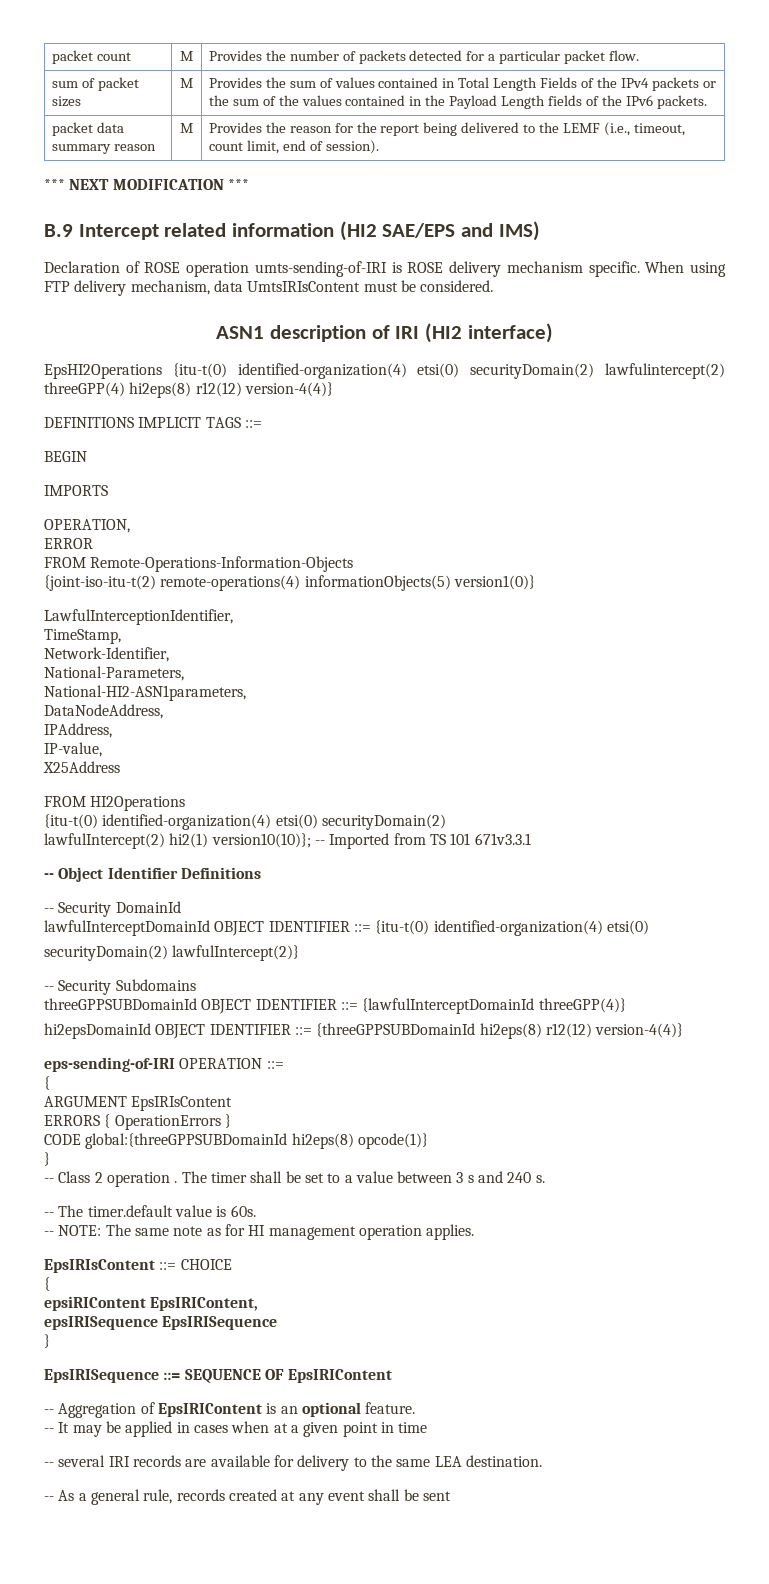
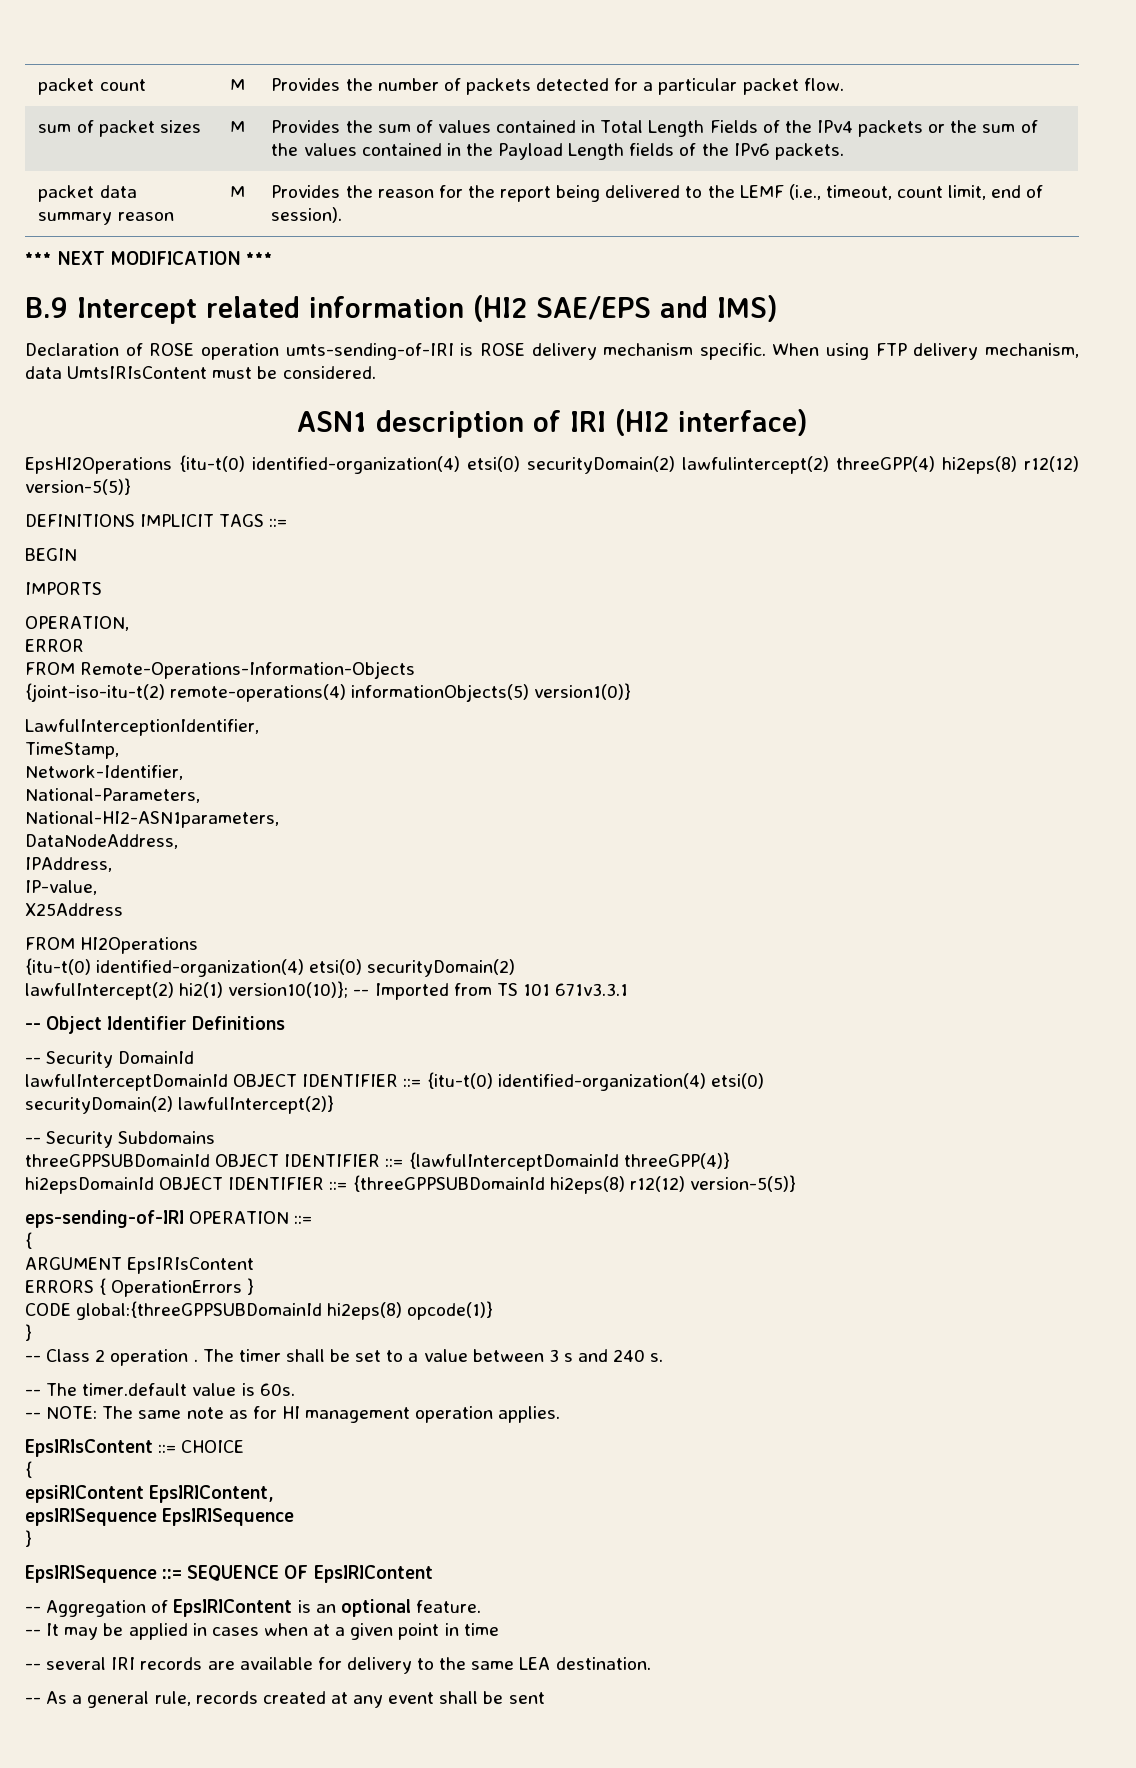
[244,382,333,397] version-4(4)} -> [25,478,131,495] version-5(5)}
[595,1023,684,1038] version-4(4)} -> [689,1175,796,1192] version-5(5)}

